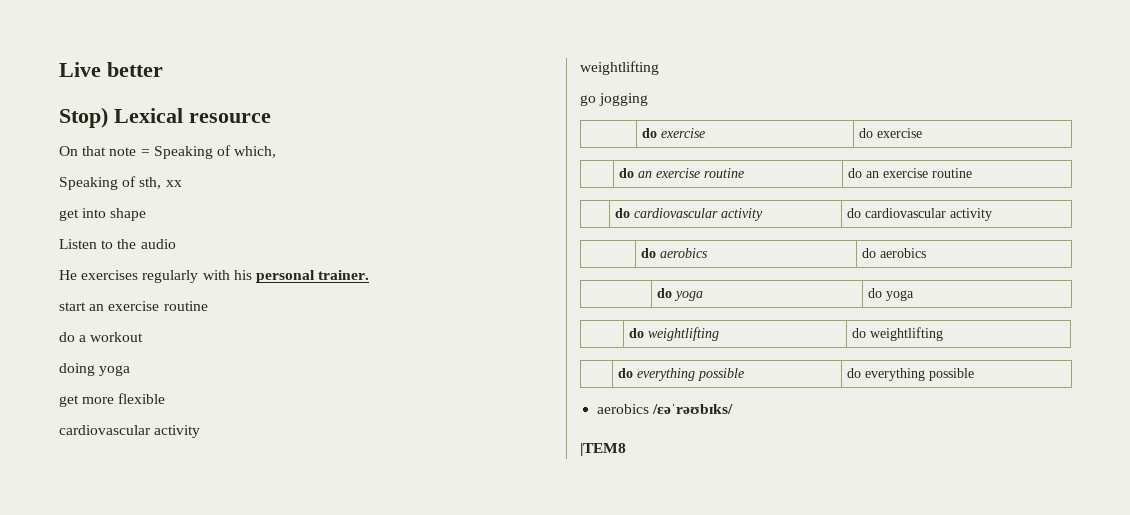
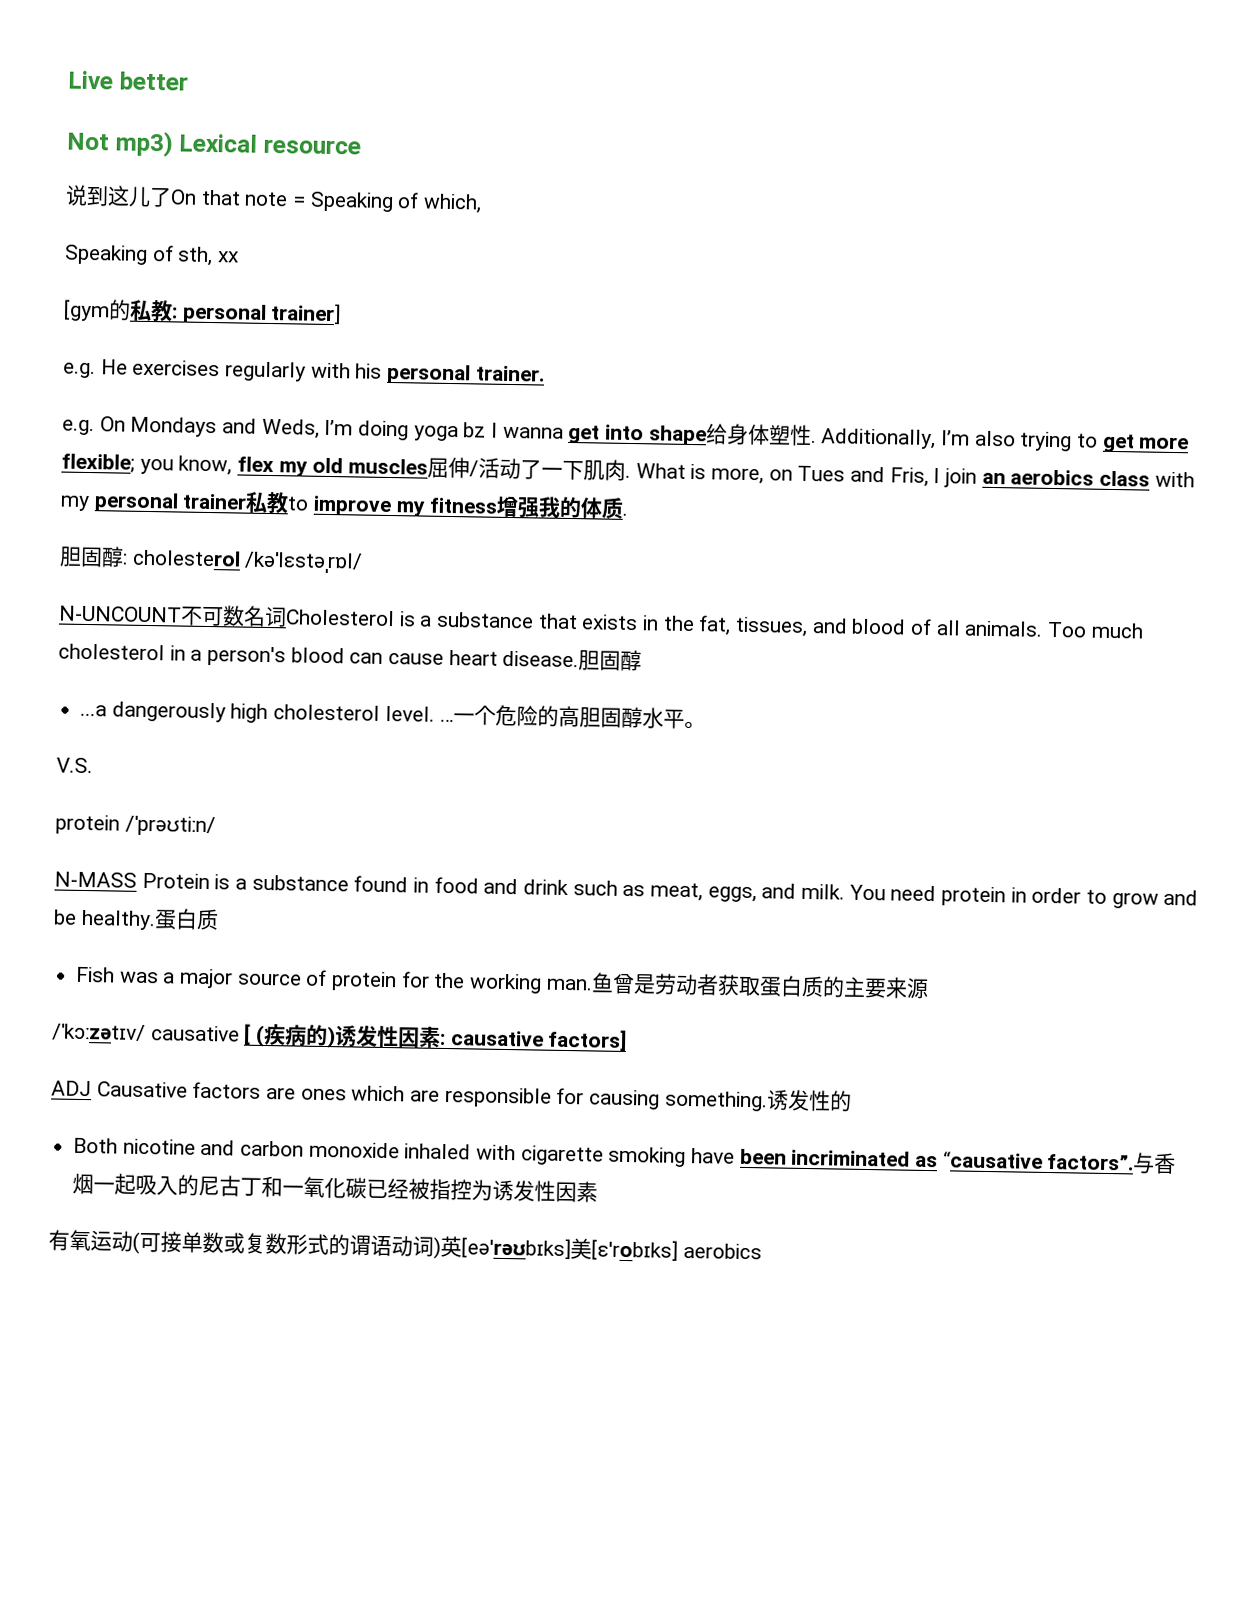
[59,107,108,128] Stop) -> [66,130,174,158] Not mp3)
(271, 118) none -> [65,184,172,208] 说到这儿了
[59,208,147,221] [59,239,176,249] get into shape // Listen to the audio // -> [63,299,342,325] [63,362,96,379] [gym的私教: personal trainer] // e.g.
[59,301,208,311] [59,332,144,342] [59,363,131,376] [59,393,166,407] [59,425,201,438] [580,61,659,75] [580,93,649,106] [642,128,706,138] [859,128,923,138] [619,168,745,178] [848,168,973,178] [615,208,764,221] [847,208,993,221] [641,248,709,258] [862,248,927,258] [657,288,704,301] [868,288,915,301] [629,327,720,341] [852,327,944,341] [618,368,745,381] [847,368,975,381] [597,403,734,414] [580,443,626,456] start an exercise routine // do a workout // doing yoga // get more flexible // cardiovascular activity // weightlifting // go jogging // | do exercise | do exercise // | do an exercise routine | do an exercise routine // | do cardiovascular activity | do cardiovascular activity // | do aerobics | do aerobics // | do yoga | do yoga // | do weightlifting | do weightlifting // | do everything possible | do everything possible // aerobics /ɛəˈrəʊbɪks/ // |TEM8 -> [62,416,1190,453] [61,453,1195,488] [60,491,629,519] [59,546,364,574] [58,605,1144,639] [58,643,643,672] [80,701,707,730] [56,757,93,774] [55,814,216,837] [54,871,1199,909] [53,908,219,931] [76,966,929,999] [52,1023,628,1052] [51,1080,852,1112] [73,1137,1177,1175] [72,1172,599,1203] [48,1229,762,1261] e.g. On Mondays and Weds, I’m doing yoga bz I wanna get into shape给身体塑性. Additionally, I’m also trying to get more flexible; you know, flex my old muscles屈伸/活动了一下肌肉. What is more, on Tues and Fris, I join an aerobics class with my personal trainer私教to improve my fitness增强我的体质. // 胆固醇: cholesterol /kəˈlɛstəˌrɒl/ // N-UNCOUNT不可数名词Cholesterol is a substance that exists in the fat, tissues, and blood of all animals. Too much cholesterol in a person's blood can cause heart disease.胆固醇 // ...a dangerously high cholesterol level. …一个危险的高胆固醇水平。 // V.S. // protein /ˈprəʊtiːn/ // N-MASS Protein is a substance found in food and drink such as meat, eggs, and milk. You need protein in order to grow and be healthy.蛋白质 // Fish was a major source of protein for the working man.鱼曾是劳动者获取蛋白质的主要来源 // /ˈkɔːzətɪv/ causative [ (疾病的)诱发性因素: causative factors] // ADJ Causative factors are ones which are responsible for causing something.诱发性的 // Both nicotine and carbon monoxide inhaled with cigarette smoking have been incriminated as “causative factors”.与香烟一起吸入的尼古丁和一氧化碳已经被指控为诱发性因素 // 有氧运动(可接单数或复数形式的谓语动词)英[eə'rəʊbɪks]美[ɛ'robɪks] aerobics

